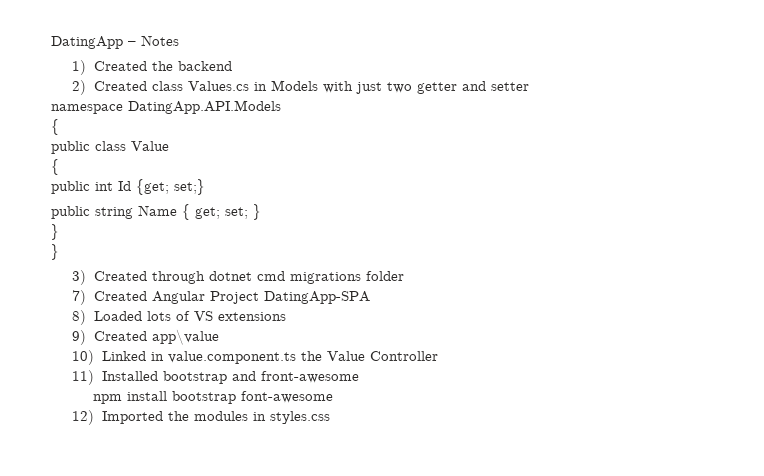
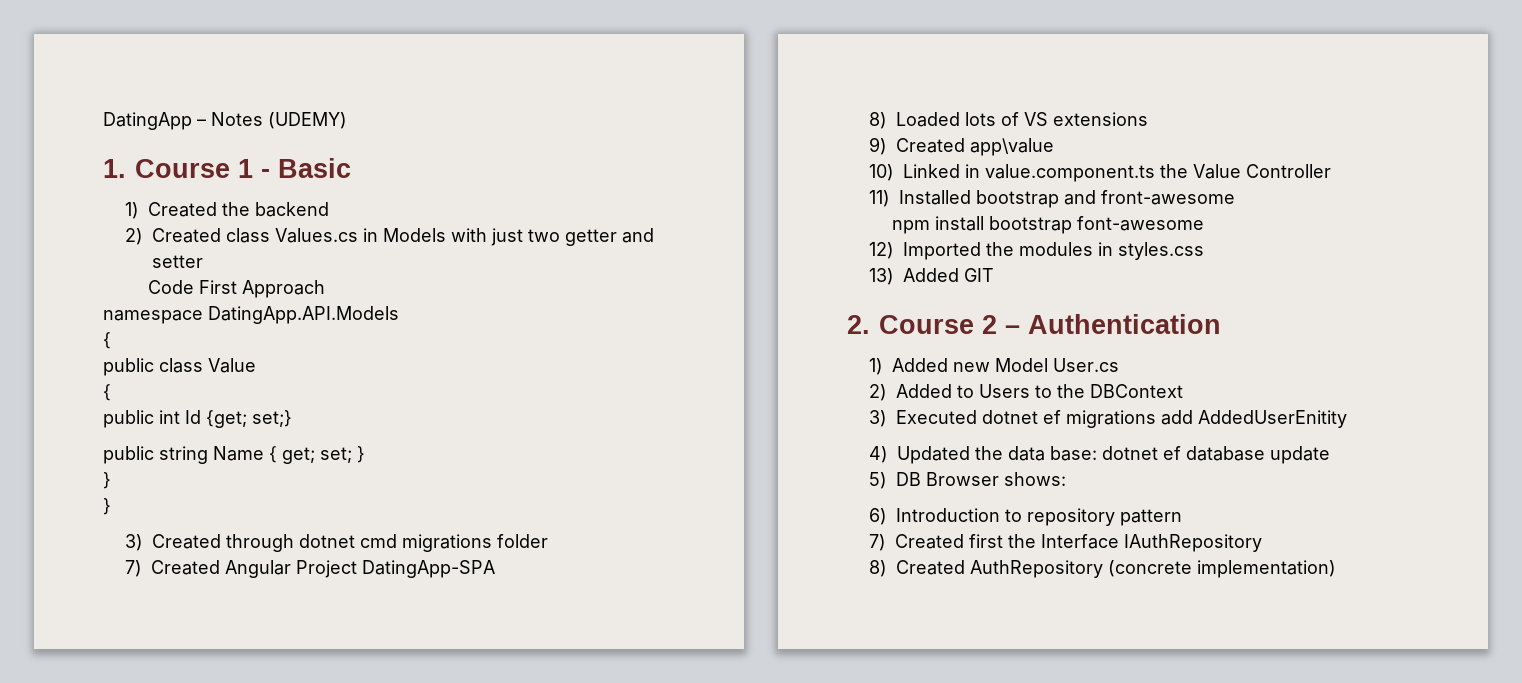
(179, 40) none -> [268,112,347,129] [103,158,351,178] (UDEMY) // 1. Course 1 - Basic
(529, 86) none -> [147,280,325,298] // Code First Approach
(330, 417) none -> [869,268,995,285] [847,314,1221,334] [869,358,1120,375] [869,384,1184,401] [869,410,1348,428] [869,446,1331,464] [869,472,1067,489] [869,508,1183,526] [869,534,1263,552] [869,560,1337,578] // 13) Added GIT // 2. Course 2 – Authentication // 1) Added new Model User.cs // 2) Added to Users to the DBContext // 3) Executed dotnet ef migrations add AddedUserEnitity // 4) Updated the data base: dotnet ef database update // 5) DB Browser shows: // 6) Introduction to repository pattern // 7) Created first the Interface IAuthRepository // 8) Created AuthRepository (concrete implementation)

